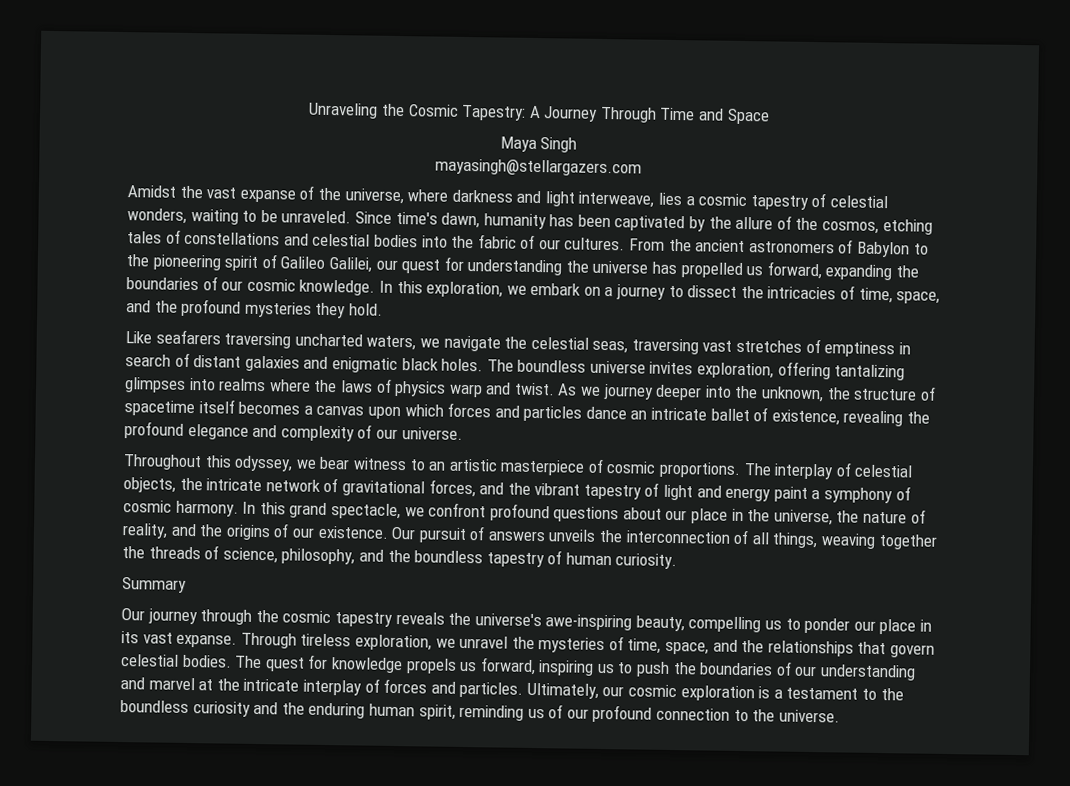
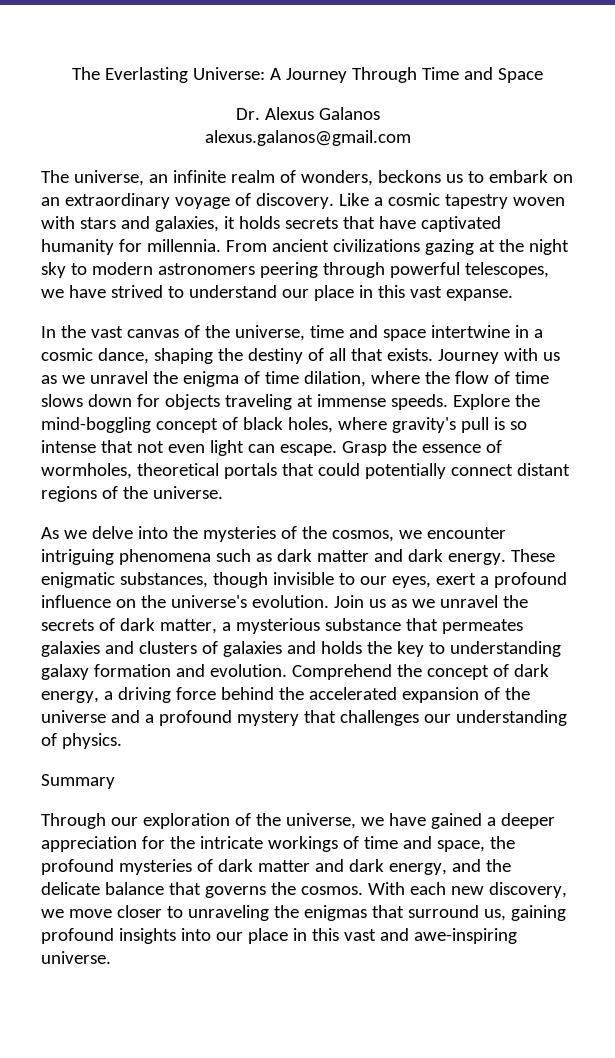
[308,102,527,121] Unraveling the Cosmic Tapestry: -> [72,67,266,83] The Everlasting Universe:
[499,136,578,153] [435,158,642,177] [127,185,176,198] Maya Singh // mayasingh@stellargazers.com // Amidst -> [235,107,380,120] [204,130,411,146] [41,170,573,186] [41,193,565,209] [41,216,501,232] [41,239,569,255] [41,262,549,278] [41,285,513,301] [41,326,56,338] Dr. Alexus Galanos // alexus.galanos@gmail.com // The universe, an infinite realm of wonders, beckons us to embark on an extraordinary voyage of discovery. Like a cosmic tapestry woven with stars and galaxies, it holds secrets that have captivated humanity for millennia. From ancient civilizations gazing at the night sky to modern astronomers peering through powerful telescopes, we have strived to understand our place in this vast expanse. // In
[239,185,889,210] [127,208,933,235] [127,229,929,258] [126,254,920,281] [126,276,941,304] [126,298,383,319] [125,329,911,358] [125,352,906,381] [124,377,936,403] [124,399,931,427] [124,421,463,442] [123,454,913,480] [123,477,911,504] [123,500,926,526] [122,523,937,550] [122,545,678,570] [122,577,187,593] [121,608,933,635] [121,631,936,658] [121,654,917,681] [120,677,904,702] [120,700,776,723] expanse of the universe, where darkness and light interweave, lies a cosmic tapestry of celestial wonders, waiting to be unraveled. Since time's dawn, humanity has been captivated by the allure of the cosmos, etching tales of constellations and celestial bodies into the fabric of our cultures. From the ancient astronomers of Babylon to the pioneering spirit of Galileo Galilei, our quest for understanding the universe has propelled us forward, expanding the boundaries of our cosmic knowledge. In this exploration, we embark on a journey to dissect the intricacies of time, space, and the profound mysteries they hold. // Like seafarers traversing uncharted waters, we navigate the celestial seas, traversing vast stretches of emptiness in search of distant galaxies and enigmatic black holes. The boundless universe invites exploration, offering tantalizing glimpses into realms where the laws of physics warp and twist. As we journey deeper into the unknown, the structure of spacetime itself becomes a canvas upon which forces and particles dance an intricate ballet of existence, revealing the profound elegance and complexity of our universe. // Throughout this odyssey, we bear witness to an artistic masterpiece of cosmic proportions. The interplay of celestial objects, the intricate network of gravitational forces, and the vibrant tapestry of light and energy paint a symphony of cosmic harmony. In this grand spectacle, we confront profound questions about our place in the universe, the nature of reality, and the origins of our existence. Our pursuit of answers unveils the interconnection of all things, weaving together the threads of science, philosophy, and the boundless tapestry of human curiosity. // Summary // Our journey through the cosmic tapestry reveals the universe's awe-inspiring beauty, compelling us to ponder our place in its vast expanse. Through tireless exploration, we unravel the mysteries of time, space, and the relationships that govern celestial bodies. The quest for knowledge propels us forward, inspiring us to push the boundaries of our understanding and marvel at the intricate interplay of forces and particles. Ultimately, our cosmic exploration is a testament to the boundless curiosity and the enduring human spirit, reminding us of our profound connection to the -> [126,325,543,341] [41,348,560,364] [41,371,549,387] [41,394,540,410] [41,417,527,433] [41,440,502,456] [41,463,570,479] [41,486,223,502] [41,526,506,542] [41,549,555,565] [41,572,567,588] [41,595,528,608] [41,618,523,634] [41,641,561,657] [41,664,549,680] [41,687,530,703] [41,710,567,726] [41,733,122,749] [41,774,115,789] [41,813,555,829] [41,836,515,852] [41,859,511,875] [41,882,567,898] [41,905,566,921] [41,928,517,944] canvas of the universe, time and space intertwine in a cosmic dance, shaping the destiny of all that exists. Journey with us as we unravel the enigma of time dilation, where the flow of time slows down for objects traveling at immense speeds. Explore the mind-boggling concept of black holes, where gravity's pull is so intense that not even light can escape. Grasp the essence of wormholes, theoretical portals that could potentially connect distant regions of the universe. // As we delve into the mysteries of the cosmos, we encounter intriguing phenomena such as dark matter and dark energy. These enigmatic substances, though invisible to our eyes, exert a profound influence on the universe's evolution. Join us as we unravel the secrets of dark matter, a mysterious substance that permeates galaxies and clusters of galaxies and holds the key to understanding galaxy formation and evolution. Comprehend the concept of dark energy, a driving force behind the accelerated expansion of the universe and a profound mystery that challenges our understanding of physics. // Summary // Through our exploration of the universe, we have gained a deeper appreciation for the intricate workings of time and space, the profound mysteries of dark matter and dark energy, and the delicate balance that governs the cosmos. With each new discovery, we move closer to unraveling the enigmas that surround us, gaining profound insights into our place in this vast and awe-inspiring

